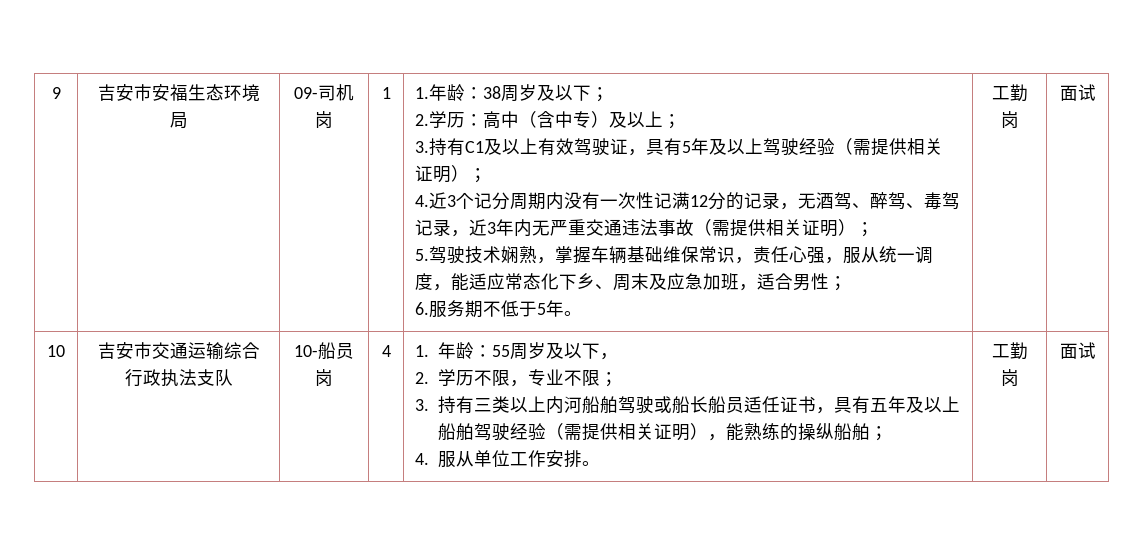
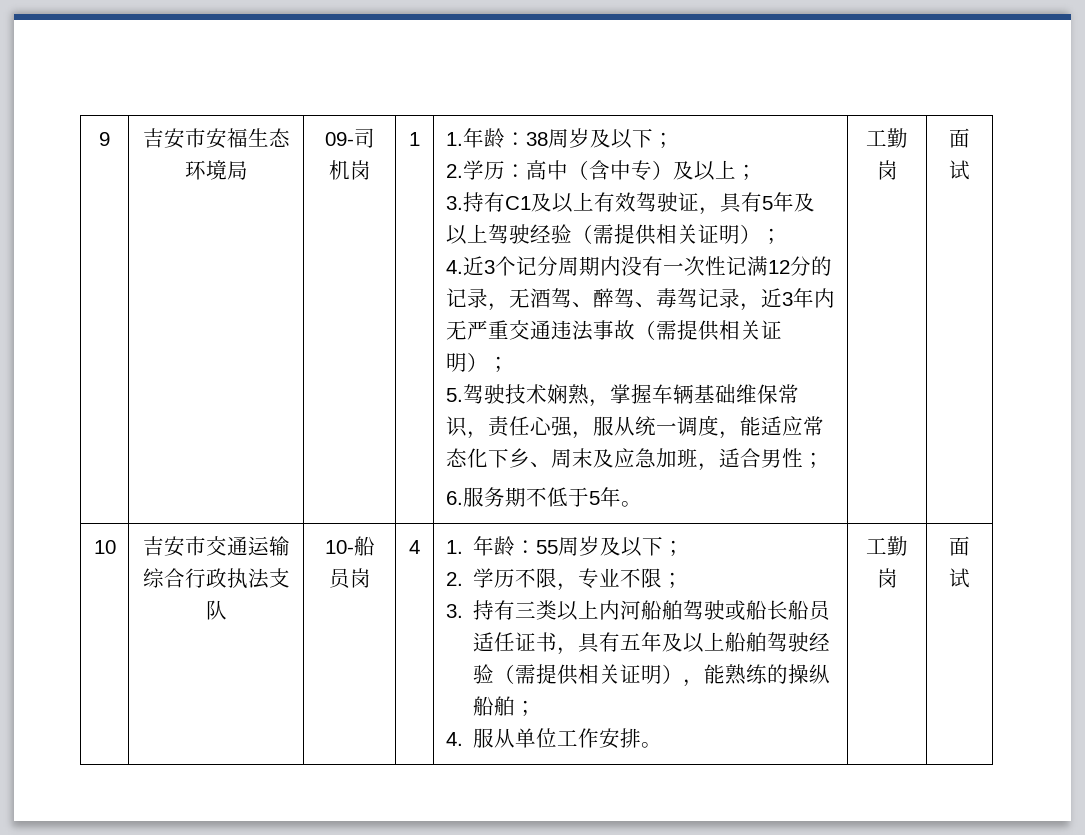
[599,353,618,360] ， -> [663,540,685,556] ；

